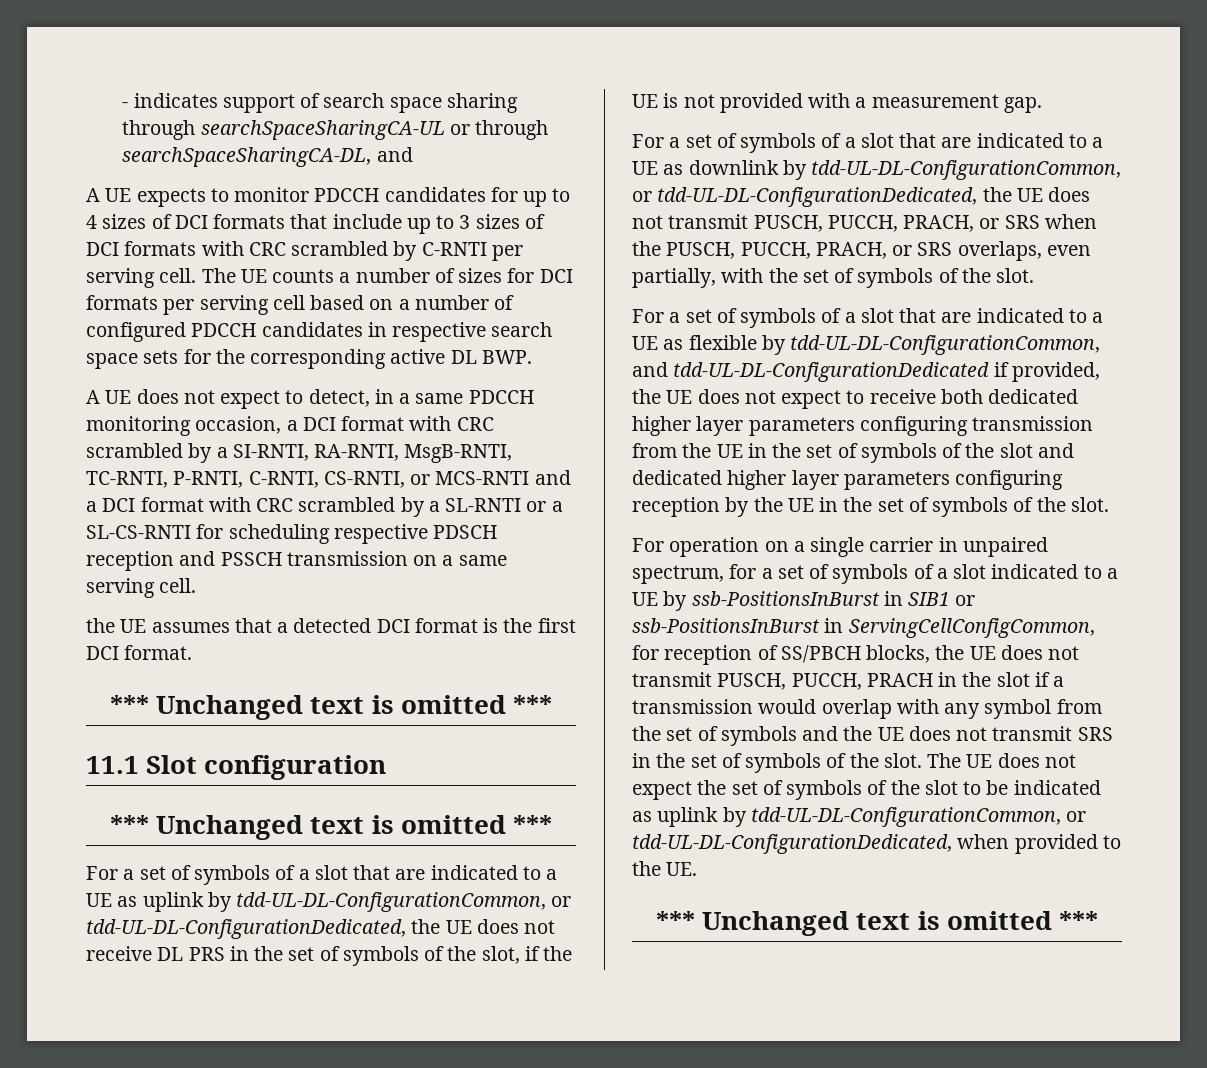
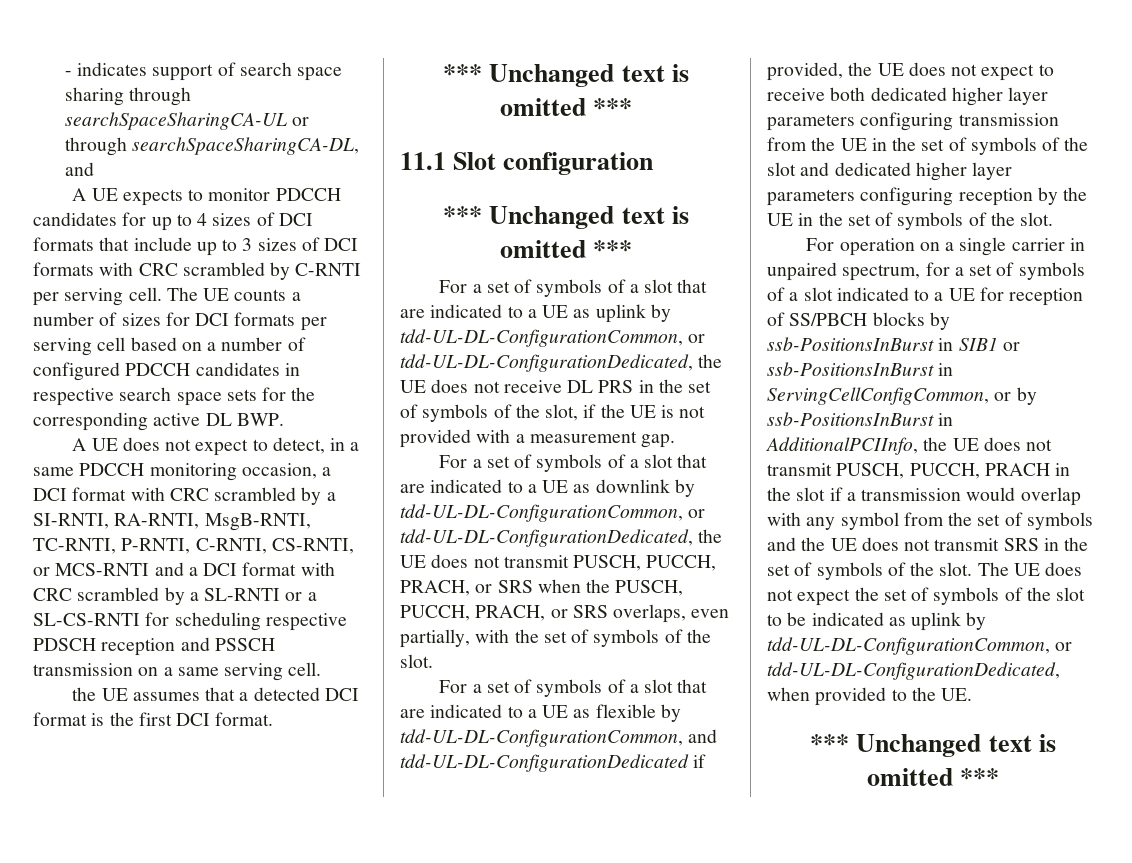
(658, 599) none -> [979,287,1084,306] [767,312,925,326] for reception of SS/PBCH blocks
[632,645,931,665] for reception of SS/PBCH blocks, -> [994,387,1037,405] [767,412,954,426] [766,437,918,455] or by ssb-PositionsInBurst in AdditionalPCIInfo,

